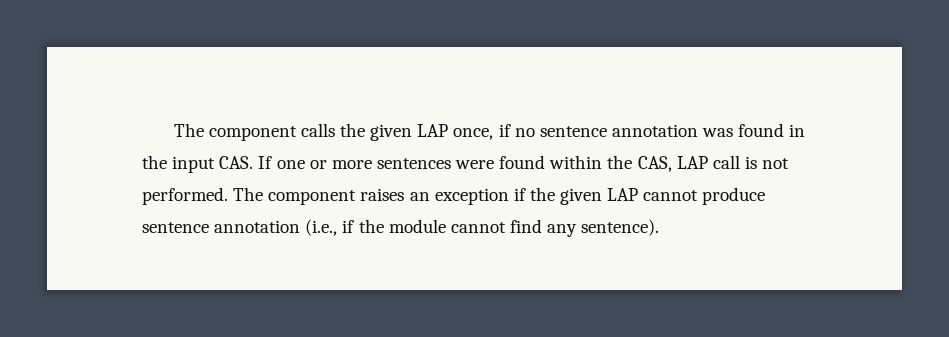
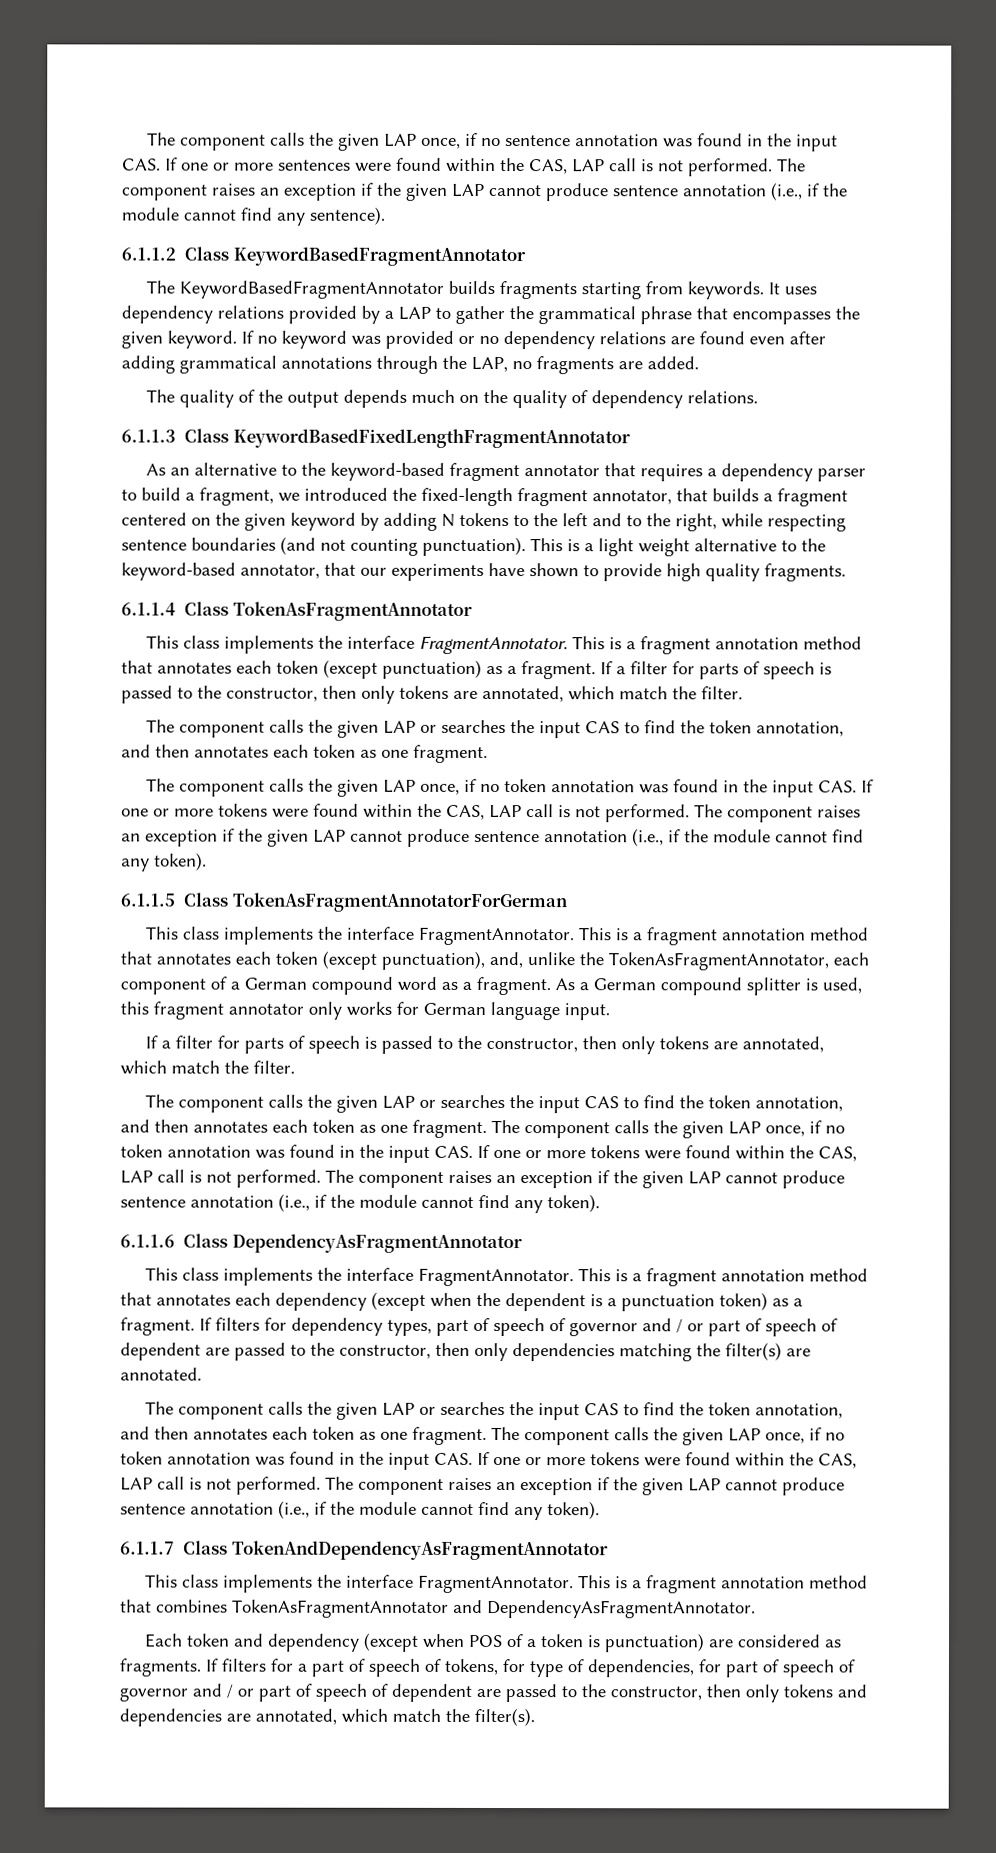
(660, 227) none -> [121,246,526,267] [146,280,818,300] [121,305,860,325] [121,330,826,350] [121,355,699,375] [146,389,759,409] [121,428,631,449] [146,462,867,482] [121,487,848,507] [121,512,846,532] [121,536,826,557] [121,562,846,582] [121,601,473,621] [146,635,863,655] [121,659,832,680] [121,685,743,704] [146,719,845,739] [121,744,488,763] [146,778,875,798] [121,803,861,823] [121,828,864,847] [121,852,207,872] [121,892,568,913] [145,926,869,946] [120,950,869,971] [120,976,862,996] [120,1001,610,1021] [145,1035,825,1055] [120,1060,295,1075] [145,1094,844,1114] [120,1119,845,1139] [120,1144,857,1163] [120,1169,845,1189] [120,1193,600,1214] [120,1233,523,1254] [145,1267,869,1287] [120,1291,803,1312] [120,1317,838,1337] [120,1342,811,1362] [120,1367,202,1381] [145,1401,844,1421] [120,1426,845,1446] [120,1451,857,1470] [120,1476,845,1496] [120,1500,600,1521] [120,1540,609,1561] [145,1574,869,1594] [120,1599,756,1619] [144,1632,843,1653] [119,1658,855,1678] [119,1683,867,1703] [119,1707,535,1727] // 6.1.1.2 Class KeywordBasedFragmentAnnotator // The KeywordBasedFragmentAnnotator builds fragments starting from keywords. It uses dependency relations provided by a LAP to gather the grammatical phrase that encompasses the given keyword. If no keyword was provided or no dependency relations are found even after adding grammatical annotations through the LAP, no fragments are added. // The quality of the output depends much on the quality of dependency relations. // 6.1.1.3 Class KeywordBasedFixedLengthFragmentAnnotator // As an alternative to the keyword-based fragment annotator that requires a dependency parser to build a fragment, we introduced the fixed-length fragment annotator, that builds a fragment centered on the given keyword by adding N tokens to the left and to the right, while respecting sentence boundaries (and not counting punctuation). This is a light weight alternative to the keyword-based annotator, that our experiments have shown to provide high quality fragments. // 6.1.1.4 Class TokenAsFragmentAnnotator // This class implements the interface FragmentAnnotator. This is a fragment annotation method that annotates each token (except punctuation) as a fragment. If a filter for parts of speech is passed to the constructor, then only tokens are annotated, which match the filter. // The component calls the given LAP or searches the input CAS to find the token annotation, and then annotates each token as one fragment. // The component calls the given LAP once, if no token annotation was found in the input CAS. If one or more tokens were found within the CAS, LAP call is not performed. The component raises an exception if the given LAP cannot produce sentence annotation (i.e., if the module cannot find any token). // 6.1.1.5 Class TokenAsFragmentAnnotatorForGerman // This class implements the interface FragmentAnnotator. This is a fragment annotation method that annotates each token (except punctuation), and, unlike the TokenAsFragmentAnnotator, each component of a German compound word as a fragment. As a German compound splitter is used, this fragment annotator only works for German language input. // If a filter for parts of speech is passed to the constructor, then only tokens are annotated, which match the filter. // The component calls the given LAP or searches the input CAS to find the token annotation, and then annotates each token as one fragment. The component calls the given LAP once, if no token annotation was found in the input CAS. If one or more tokens were found within the CAS, LAP call is not performed. The component raises an exception if the given LAP cannot produce sentence annotation (i.e., if the module cannot find any token). // 6.1.1.6 Class DependencyAsFragmentAnnotator // This class implements the interface FragmentAnnotator. This is a fragment annotation method that annotates each dependency (except when the dependent is a punctuation token) as a fragment. If filters for dependency types, part of speech of governor and / or part of speech of dependent are passed to the constructor, then only dependencies matching the filter(s) are annotated. // The component calls the given LAP or searches the input CAS to find the token annotation, and then annotates each token as one fragment. The component calls the given LAP once, if no token annotation was found in the input CAS. If one or more tokens were found within the CAS, LAP call is not performed. The component raises an exception if the given LAP cannot produce sentence annotation (i.e., if the module cannot find any token). // 6.1.1.7 Class TokenAndDependencyAsFragmentAnnotator // This class implements the interface FragmentAnnotator. This is a fragment annotation method that combines TokenAsFragmentAnnotator and DependencyAsFragmentAnnotator. // Each token and dependency (except when POS of a token is punctuation) are considered as fragments. If filters for a part of speech of tokens, for type of dependencies, for part of speech of governor and / or part of speech of dependent are passed to the constructor, then only tokens and dependencies are annotated, which match the filter(s).

